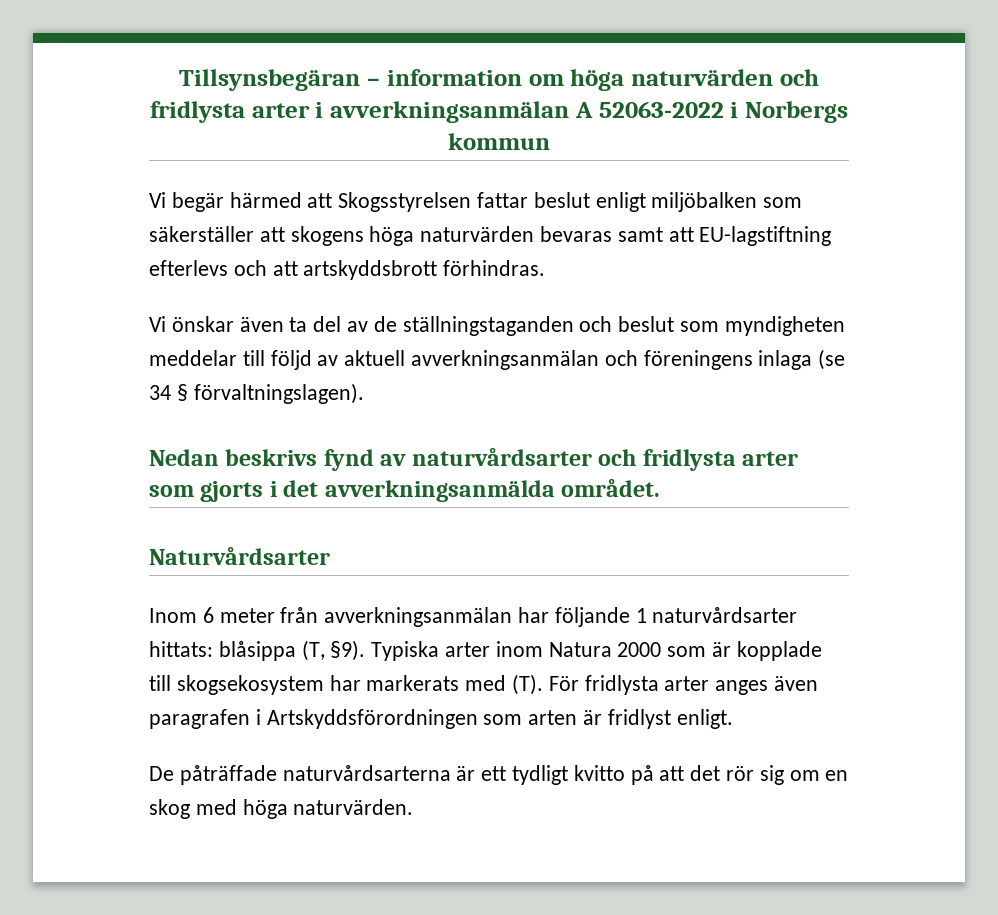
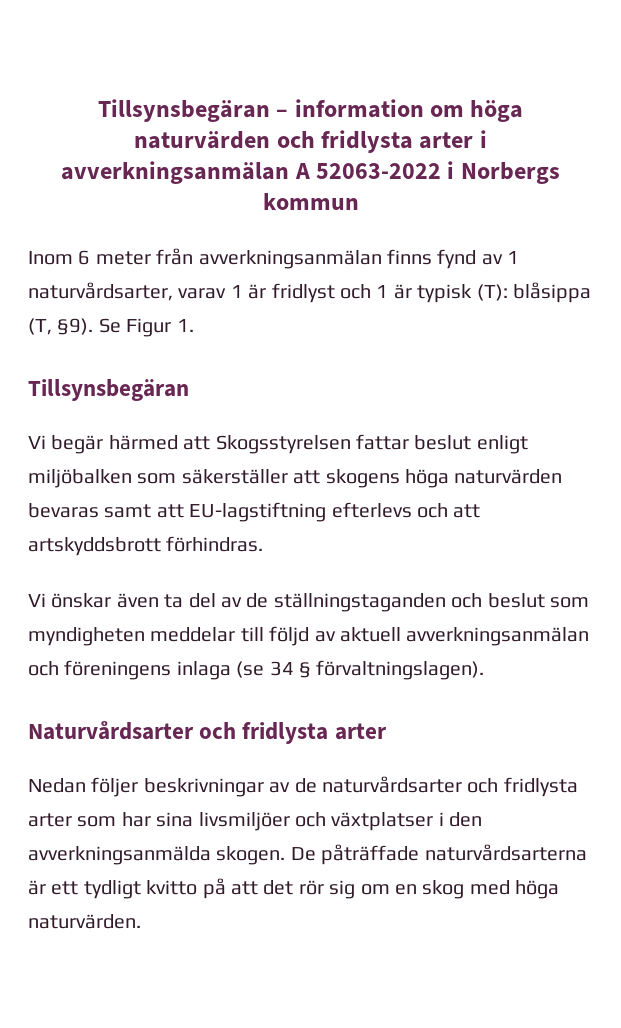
(550, 141) none -> [28,248,520,269] [28,282,591,303] [28,318,194,337] [28,379,189,401] // Inom 6 meter från avverkningsanmälan finns fynd av 1 naturvårdsarter, varav 1 är fridlyst och 1 är typisk (T): blåsippa (T, §9). Se Figur 1. // Tillsynsbegäran
[149,449,407,471] Nedan beskrivs fynd av -> [28,721,387,744] [28,777,317,797] Naturvårdsarter och fridlysta arter // Nedan följer beskrivningar av de
[200,478,661,502] [149,546,330,565] [149,607,798,627] [149,640,822,661] [149,674,819,695] [149,709,733,729] gjorts i det avverkningsanmälda området. // Naturvårdsarter // Inom 6 meter från avverkningsanmälan har följande 1 naturvårdsarter hittats: blåsippa (T, §9). Typiska arter inom Natura 2000 som är kopplade till skogsekosystem har markerats med (T). För fridlysta arter anges även paragrafen i Artskyddsförordningen som arten är fridlyst enligt. // -> [121,812,483,831] [28,846,286,865] har sina livsmiljöer och växtplatser i den avverkningsanmälda skogen.

